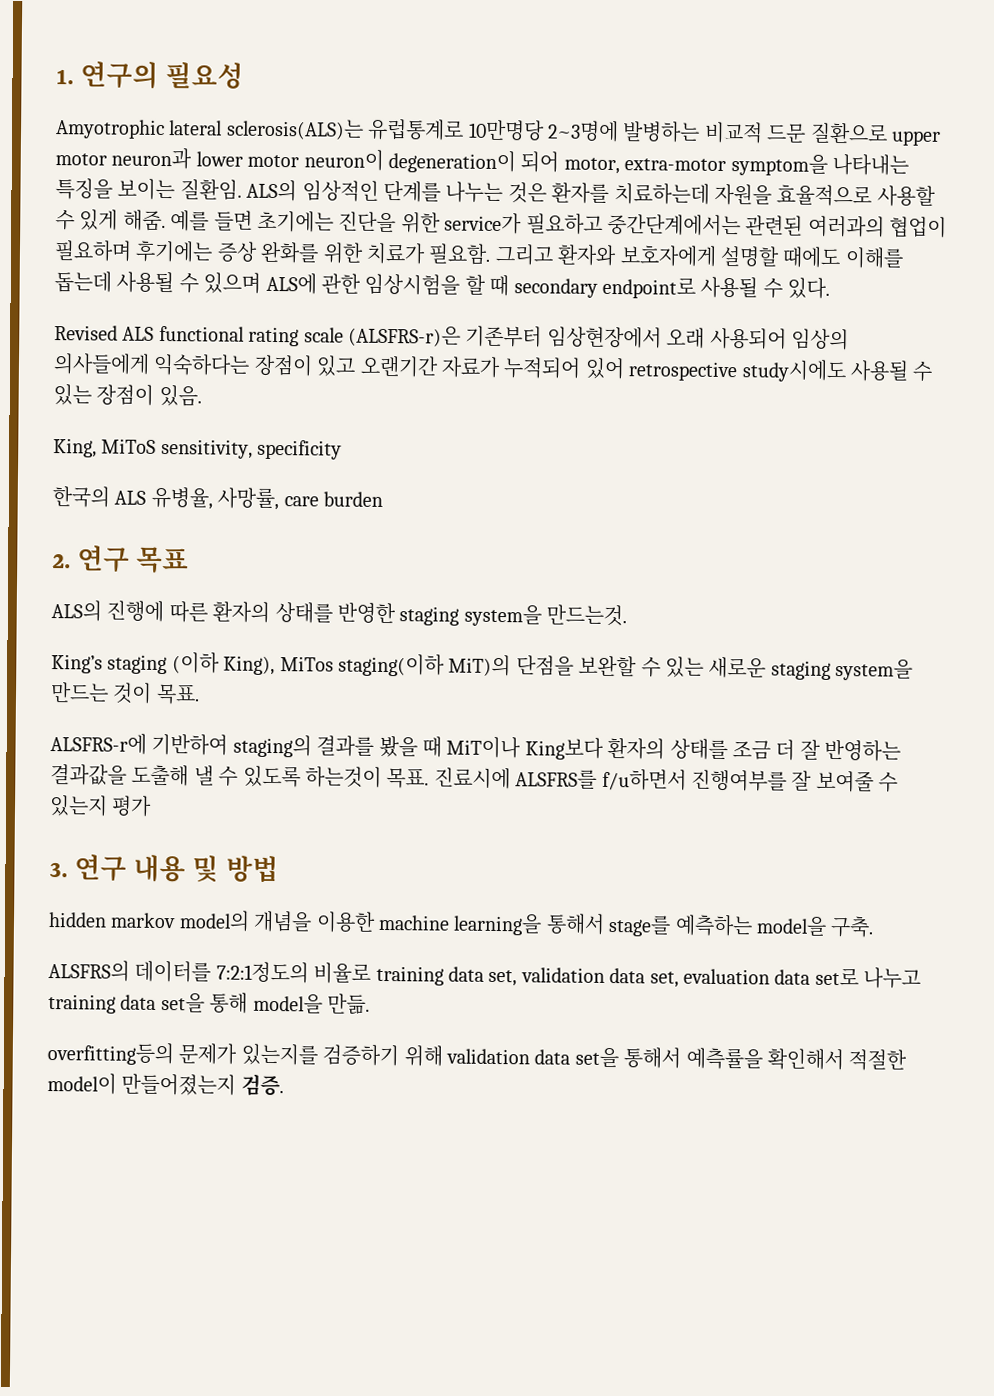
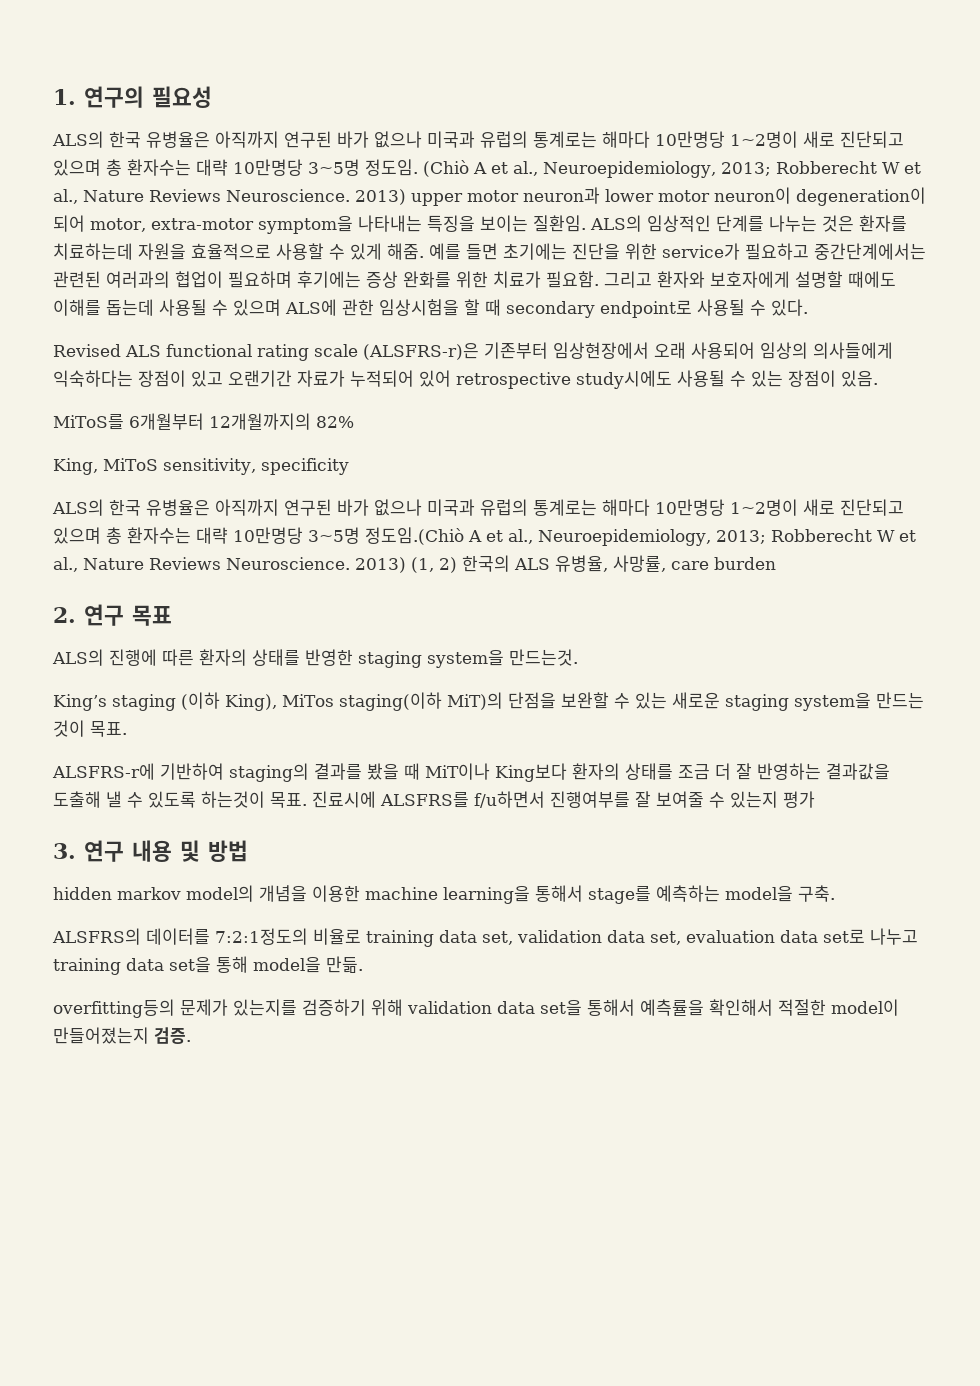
[55,118,888,144] Amyotrophic lateral sclerosis(ALS)는 유럽통계로 10만명당 2~3명에 발병하는 비교적 드문 질환으로 -> [52,131,904,148] [53,159,921,178] [53,189,406,205] ALS의 한국 유병율은 아직까지 연구된 바가 없으나 미국과 유럽의 통계로는 해마다 10만명당 1~2명이 새로 진단되고 있으며 총 환자수는 대략 10만명당 3~5명 정도임. (Chiò A et al., Neuroepidemiology, 2013; Robberecht W et al., Nature Reviews Neuroscience. 2013)
(202, 395) none -> [53,413,354,430] // MiToS를 6개월부터 12개월까지의 82%
(343, 449) none -> [52,499,904,516] [53,527,916,546] [53,557,457,573] ALS의 한국 유병율은 아직까지 연구된 바가 없으나 미국과 유럽의 통계로는 해마다 10만명당 1~2명이 새로 진단되고 있으며 총 환자수는 대략 10만명당 3~5명 정도임.(Chiò A et al., Neuroepidemiology, 2013; Robberecht W et al., Nature Reviews Neuroscience. 2013) (1, 2)

